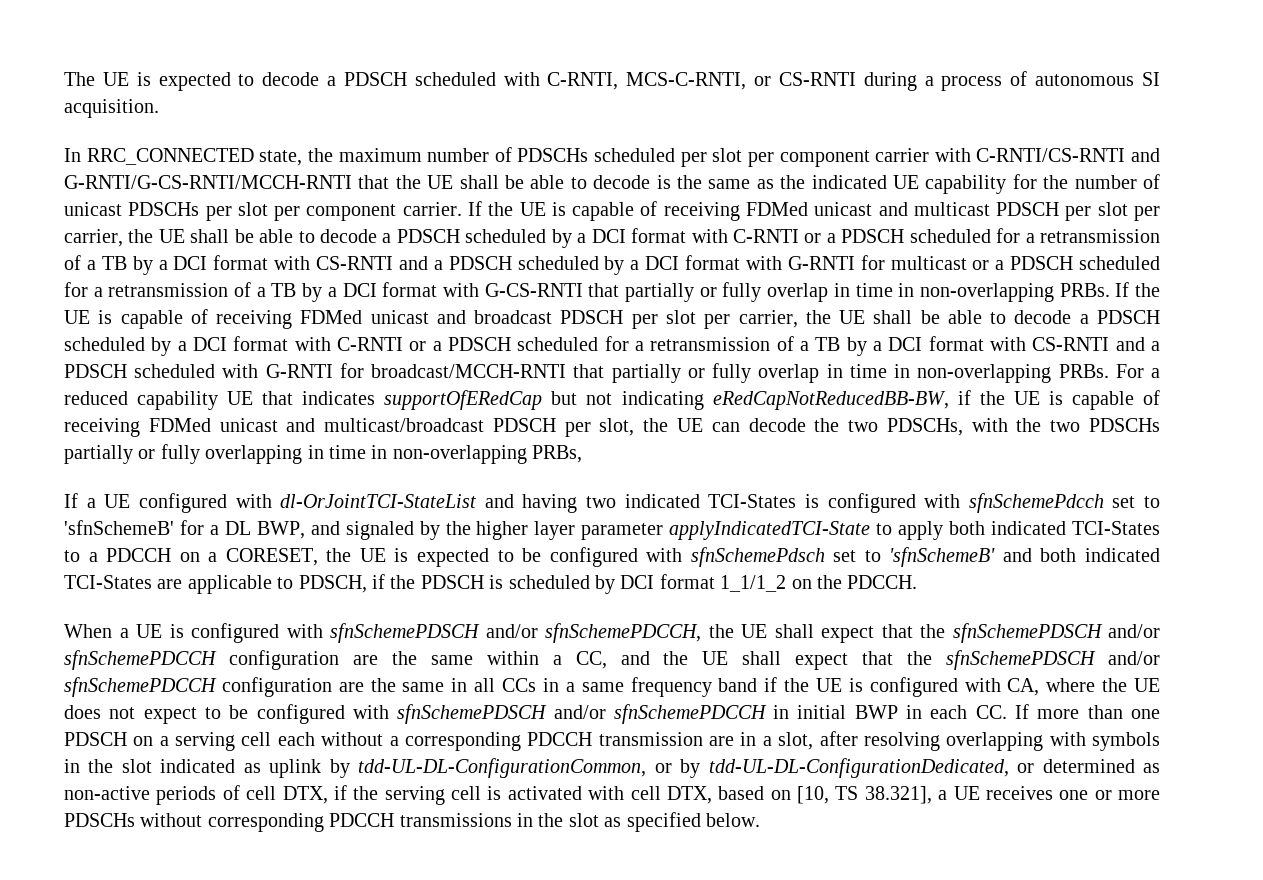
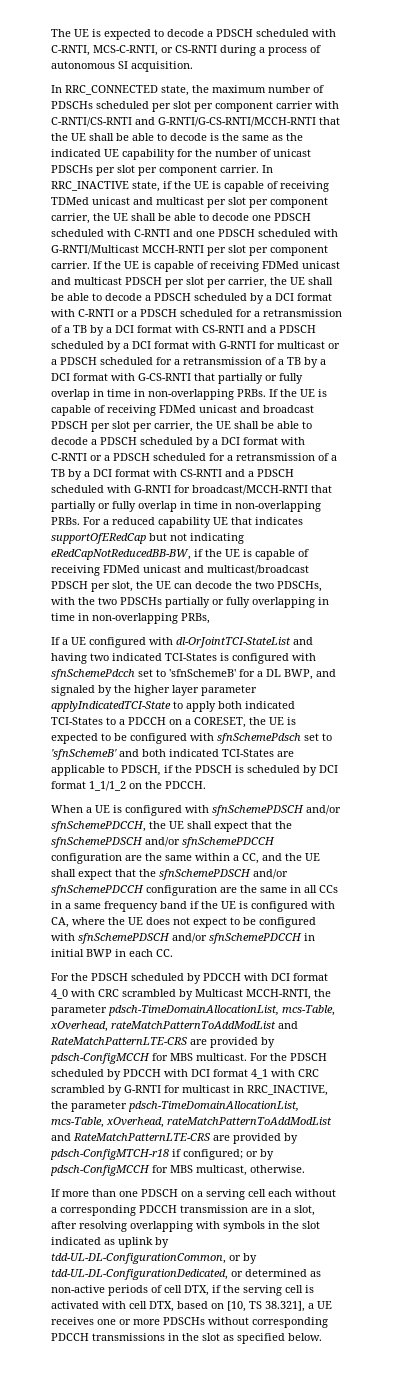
(462, 209) none -> [262,165,273,173] [51,181,329,192] [51,197,328,208] [51,213,311,224] [51,229,338,237] [51,245,328,256] [51,261,90,269] In RRC_INACTIVE state, if the UE is capable of receiving TDMed unicast and multicast per slot per component carrier, the UE shall be able to decode one PDSCH scheduled with C-RNTI and one PDSCH scheduled with G-RNTI/Multicast MCCH-RNTI per slot per component carrier.
(1007, 712) none -> [51,973,328,984] [51,989,331,1000] [51,1005,335,1016] [50,1021,298,1032] [50,1037,275,1048] [50,1053,327,1064] [51,1069,319,1080] [51,1085,328,1096] [51,1101,299,1112] [51,1117,332,1128] [51,1133,298,1144] [50,1149,274,1160] [50,1165,305,1176] // For the PDSCH scheduled by PDCCH with DCI format 4_0 with CRC scrambled by Multicast MCCH-RNTI, the parameter pdsch-TimeDomainAllocationList, mcs-Table, xOverhead, rateMatchPatternToAddModList and RateMatchPatternLTE-CRS are provided by pdsch-ConfigMCCH for MBS multicast. For the PDSCH scheduled by PDCCH with DCI format 4_1 with CRC scrambled by G-RNTI for multicast in RRC_INACTIVE, the parameter pdsch-TimeDomainAllocationList, mcs-Table, xOverhead, rateMatchPatternToAddModList and RateMatchPatternLTE-CRS are provided by pdsch-ConfigMTCH-r18 if configured; or by pdsch-ConfigMCCH for MBS multicast, otherwise. //

